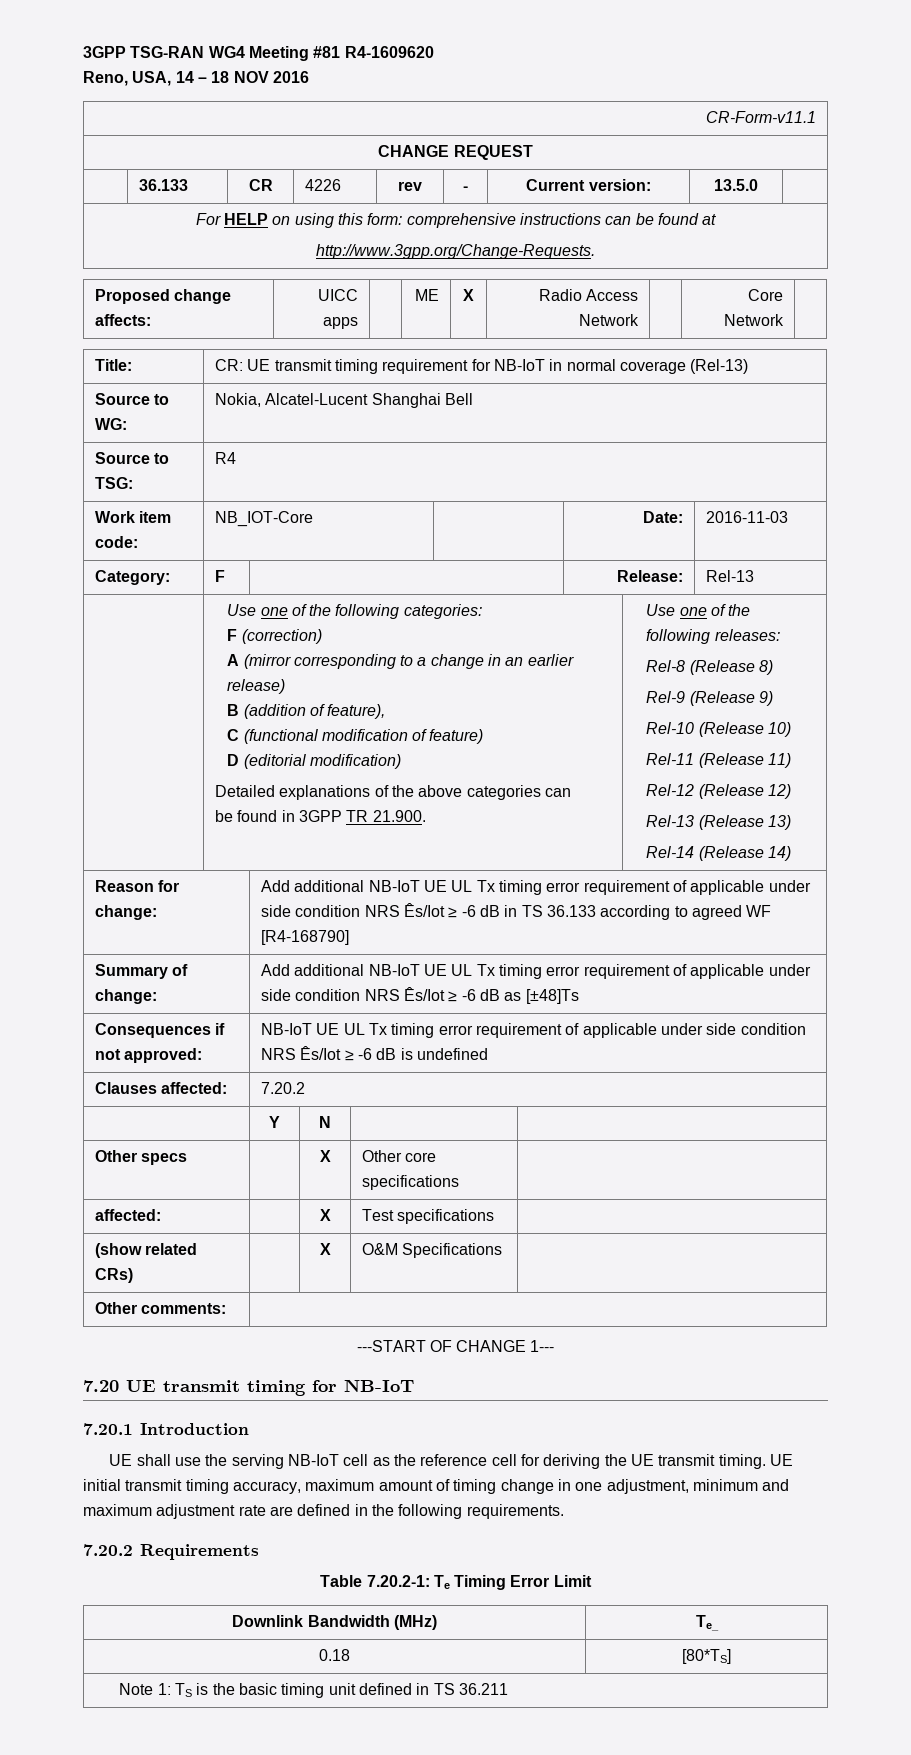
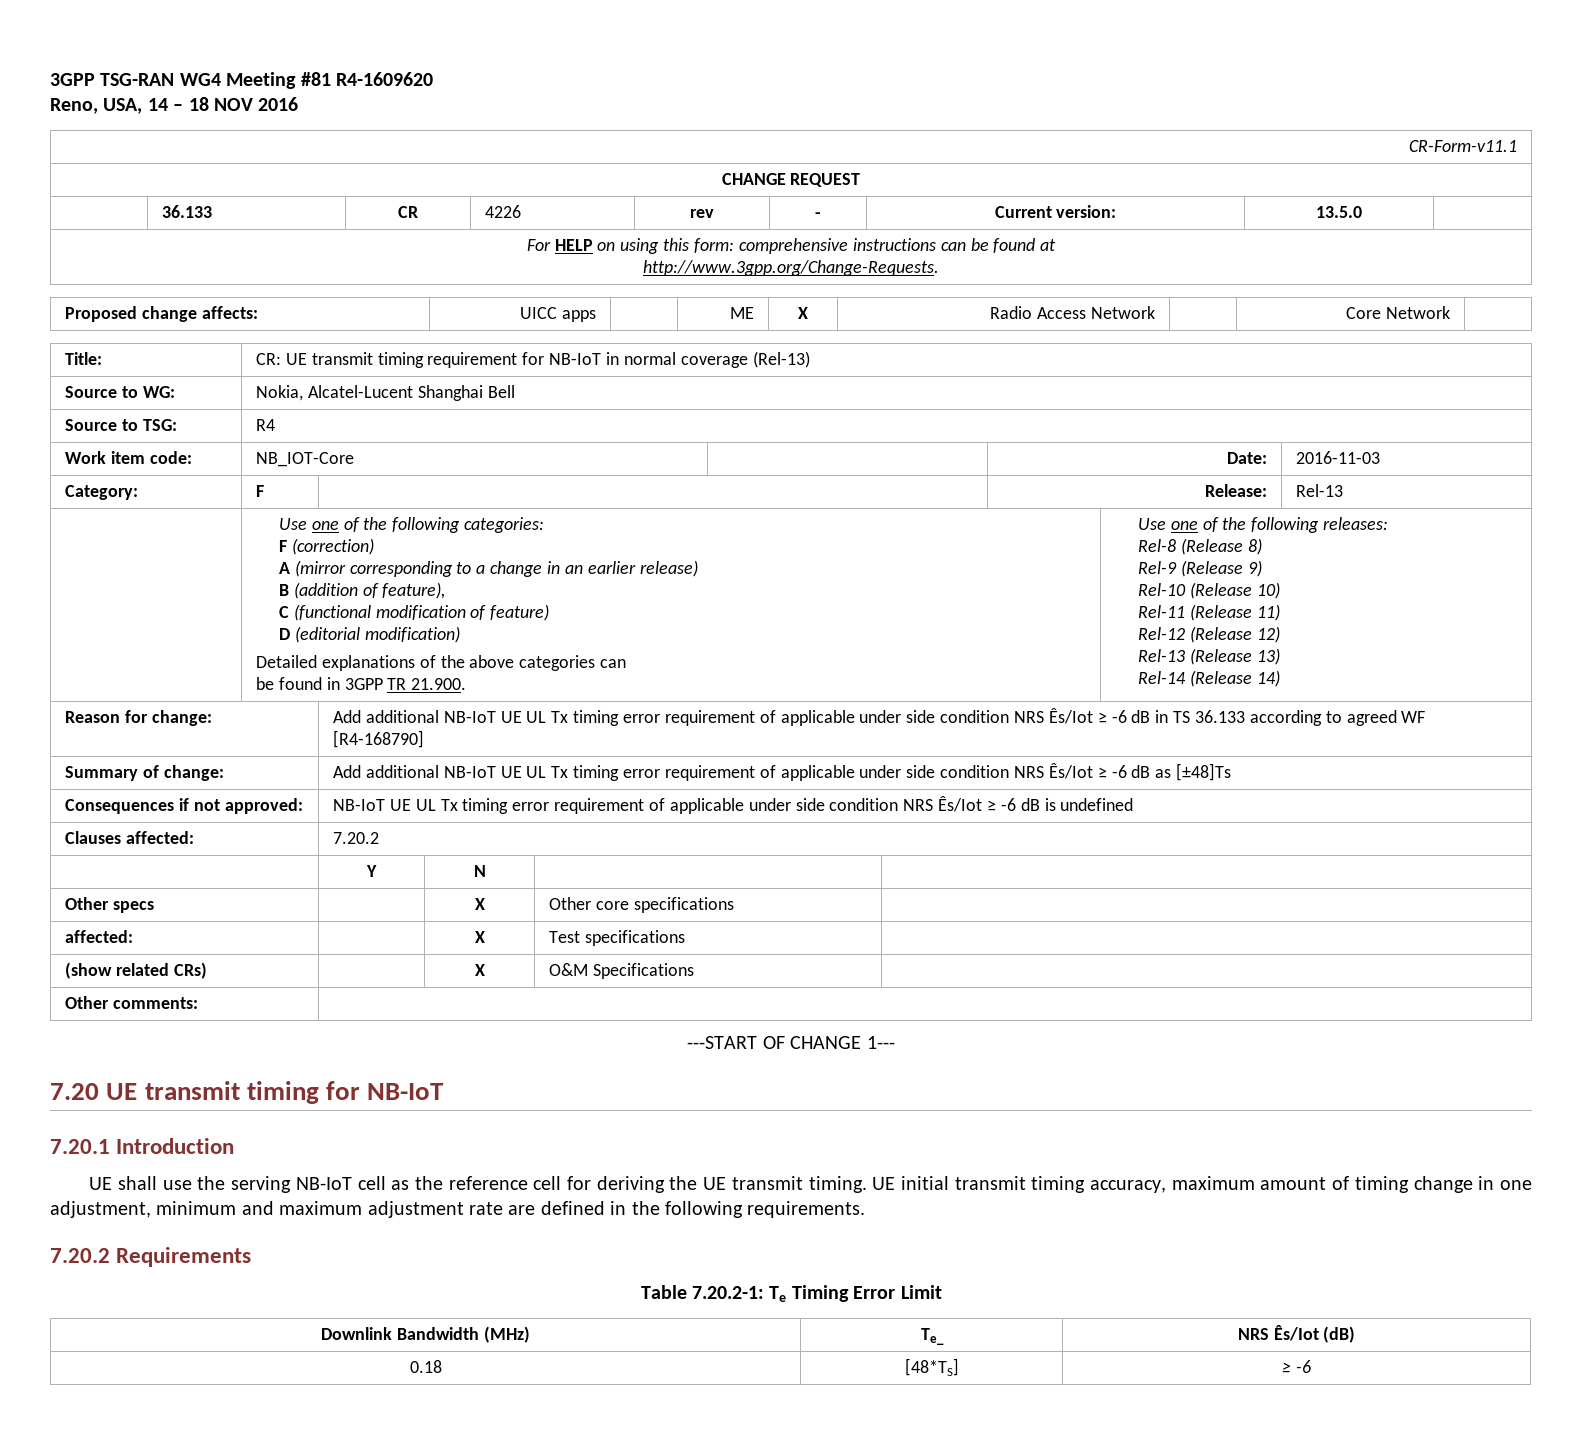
[319,1649,350,1661] [682,1649,731,1664] [119,1683,508,1698] // 0.18 | [80*TS] // Note 1: TS is the basic timing unit defined in TS 36.211 -> [1237,1325,1356,1343] [409,1360,442,1373] [904,1358,959,1376] [1282,1360,1311,1373] | NRS Ês/Iot (dB) // 0.18 | [48*TS] | ≥ -6

